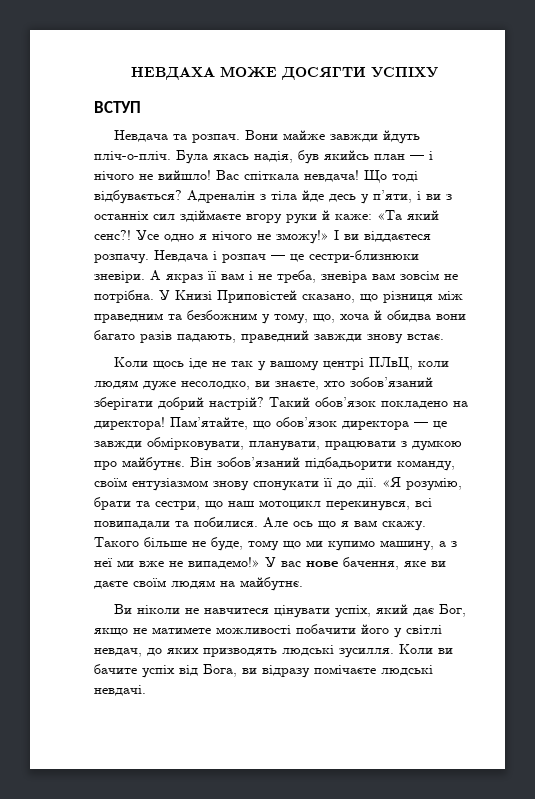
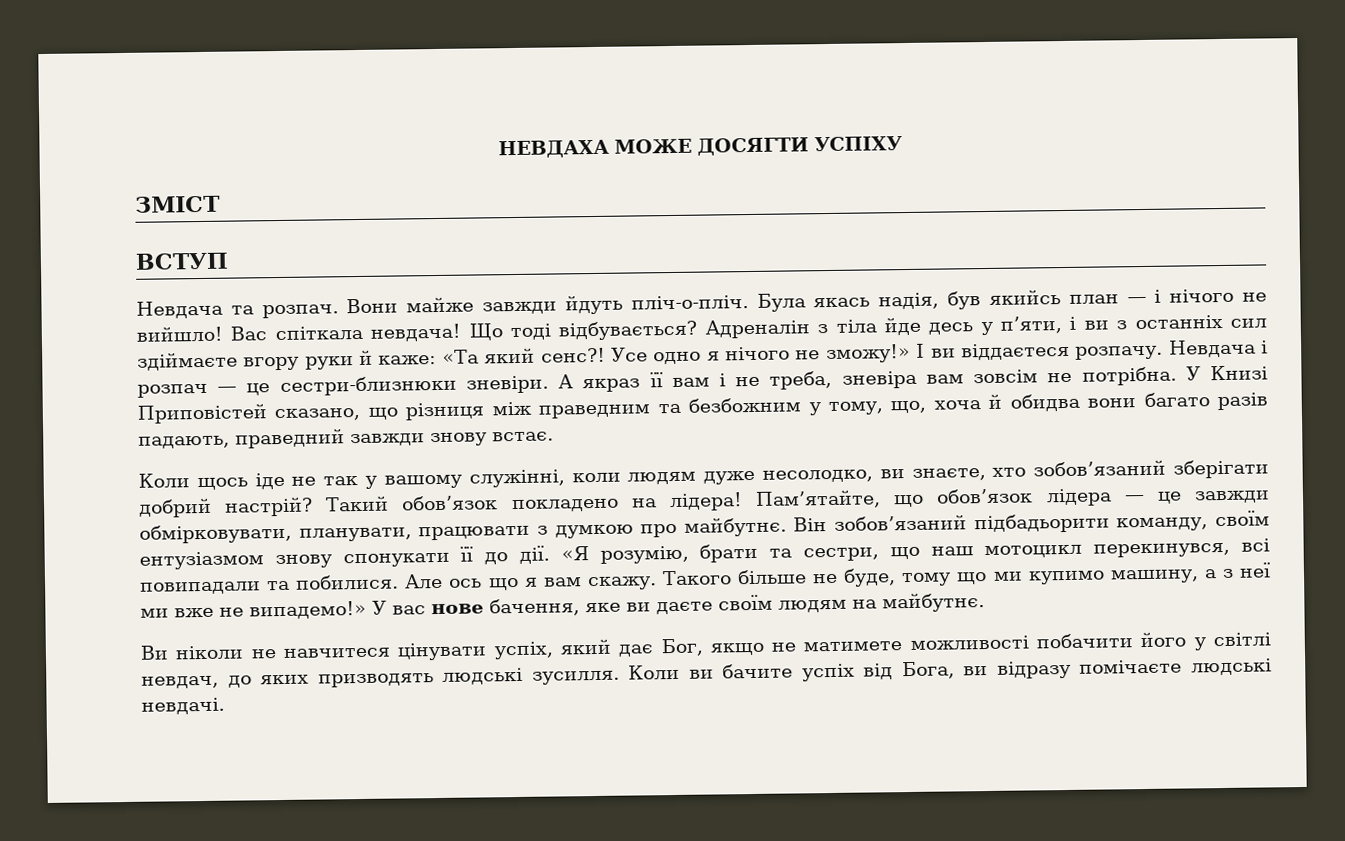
(438, 72) none -> [135,195,221,213] // ЗМІСТ
[322,357,413,370] центрі ПЛвЦ, -> [468,469,565,488] служінні,
[94,417,165,430] директора! -> [668,492,743,512] лідера!
[342,421,409,430] директора -> [1045,488,1112,507] лідера

